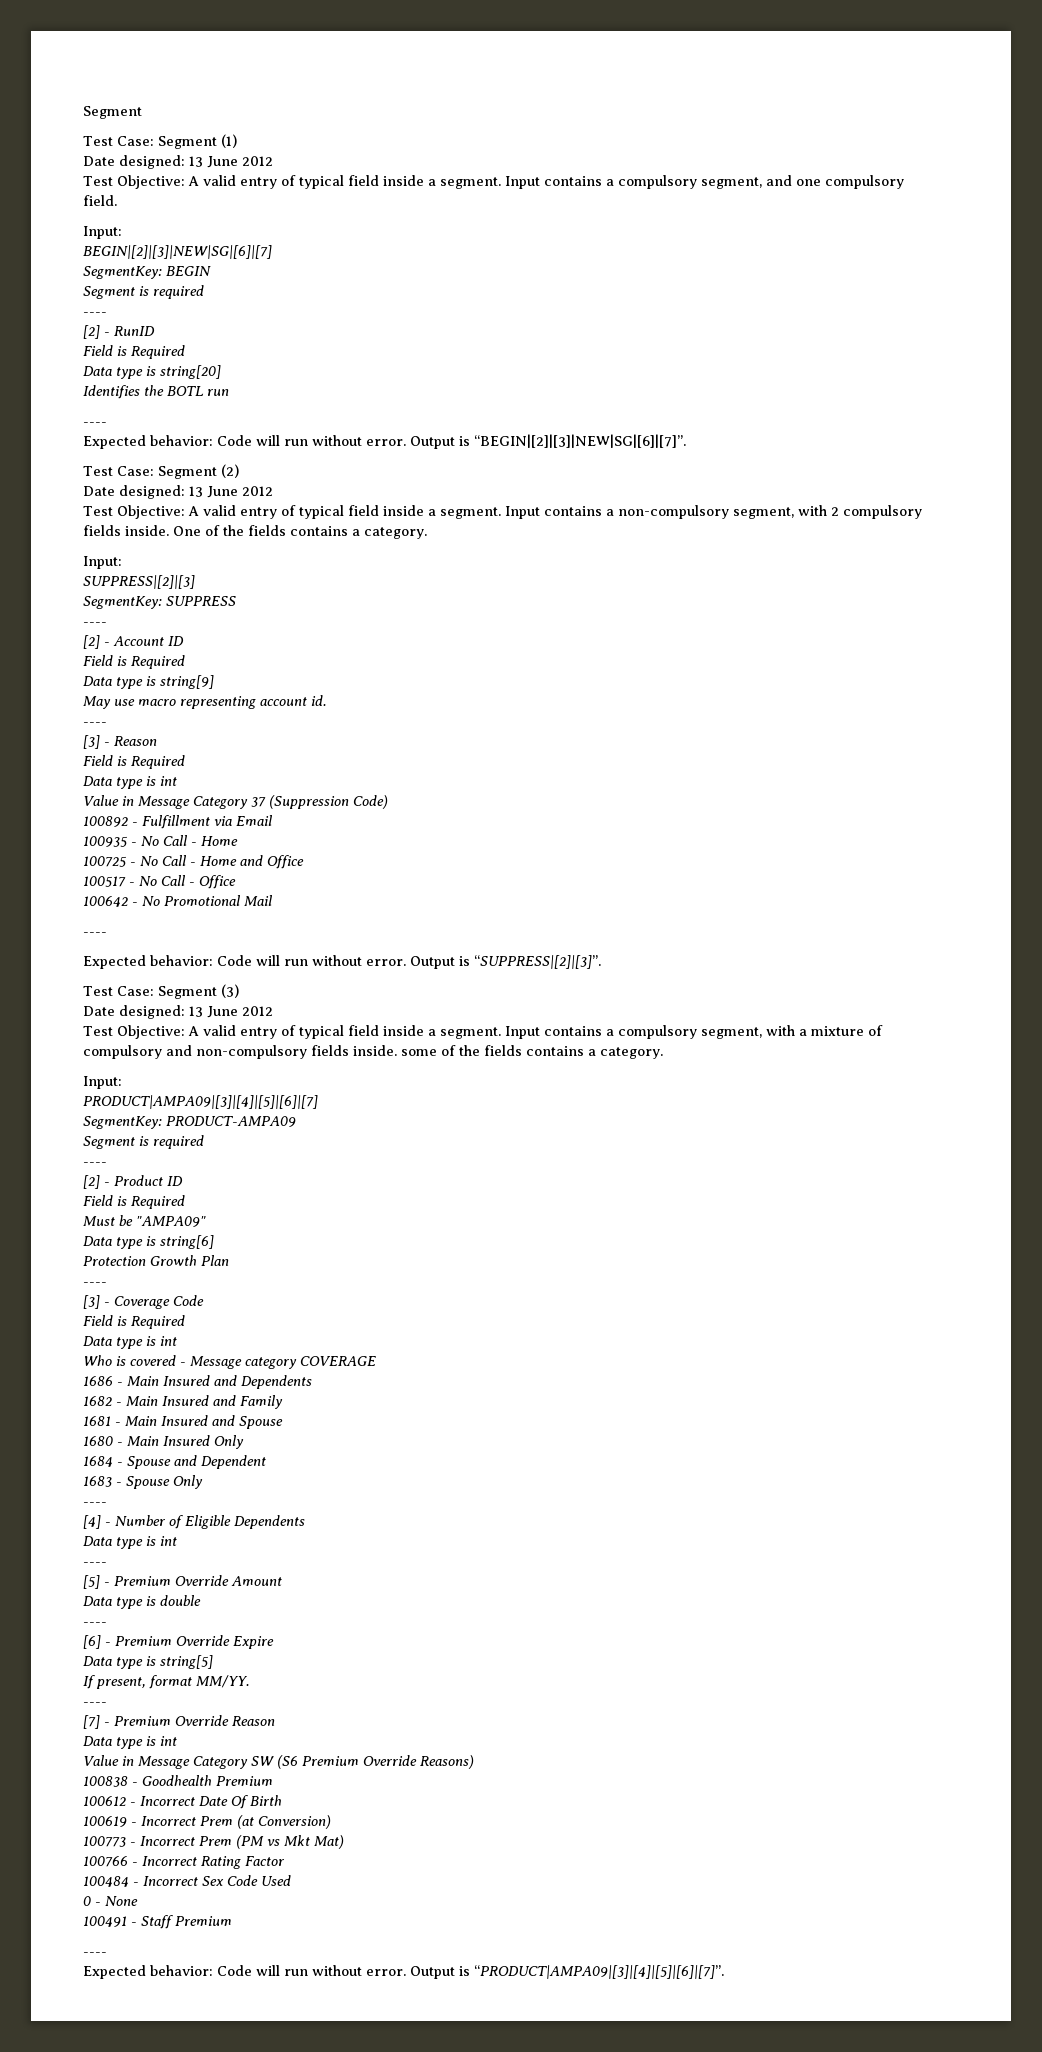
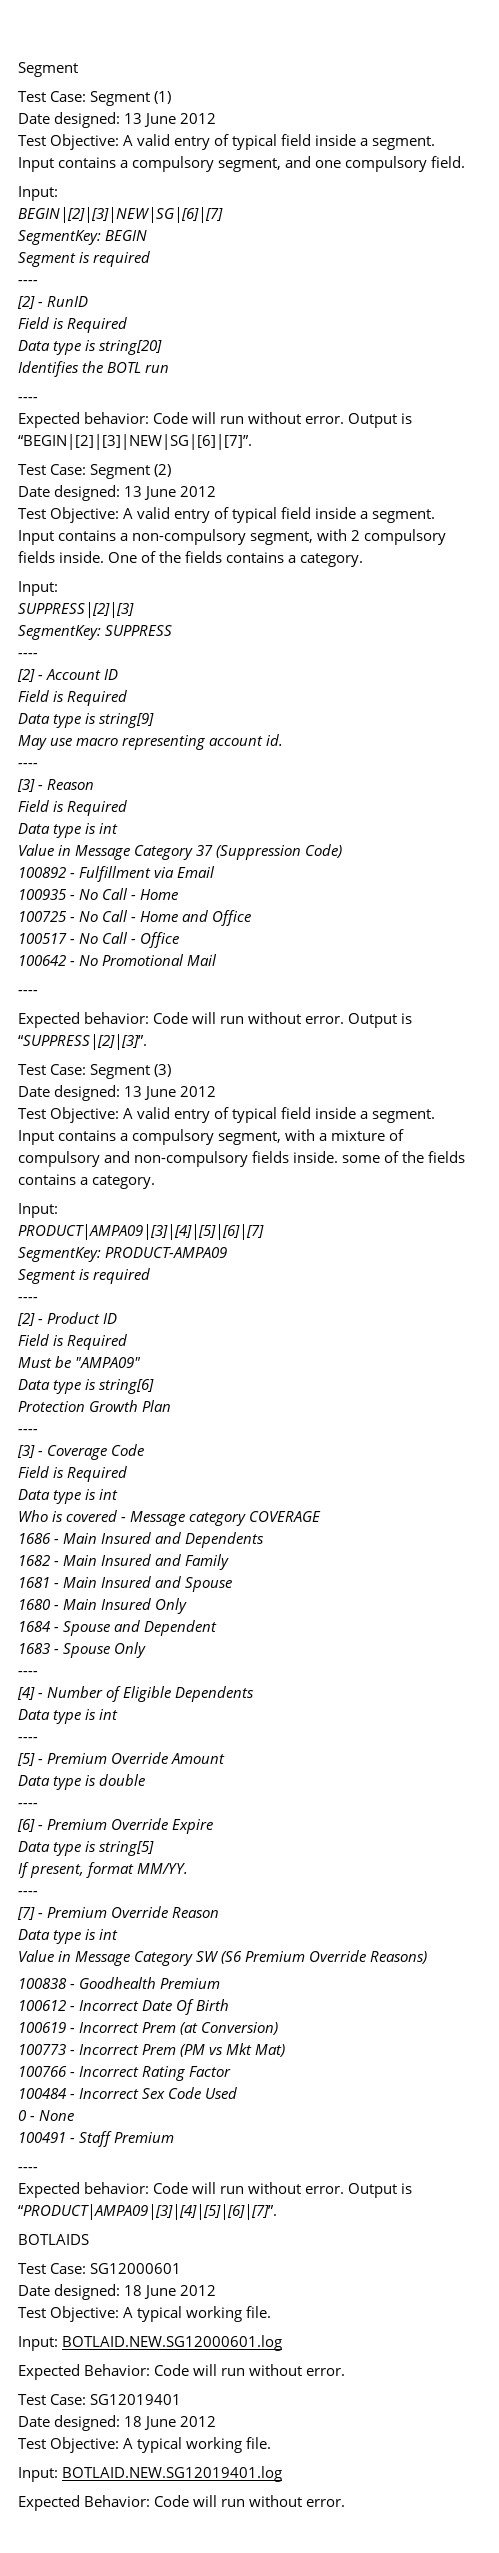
(724, 1972) none -> [18,2234,89,2245] [18,2263,182,2274] [18,2284,217,2300] [18,2306,272,2322] [18,2335,283,2351] [18,2364,346,2380] [18,2394,182,2405] [18,2415,217,2431] [18,2437,272,2453] [18,2466,283,2482] [18,2495,346,2511] // BOTLAIDS // Test Case: SG12000601 // Date designed: 18 June 2012 // Test Objective: A typical working file. // Input: BOTLAID.NEW.SG12000601.log // Expected Behavior: Code will run without error. // Test Case: SG12019401 // Date designed: 18 June 2012 // Test Objective: A typical working file. // Input: BOTLAID.NEW.SG12019401.log // Expected Behavior: Code will run without error.

